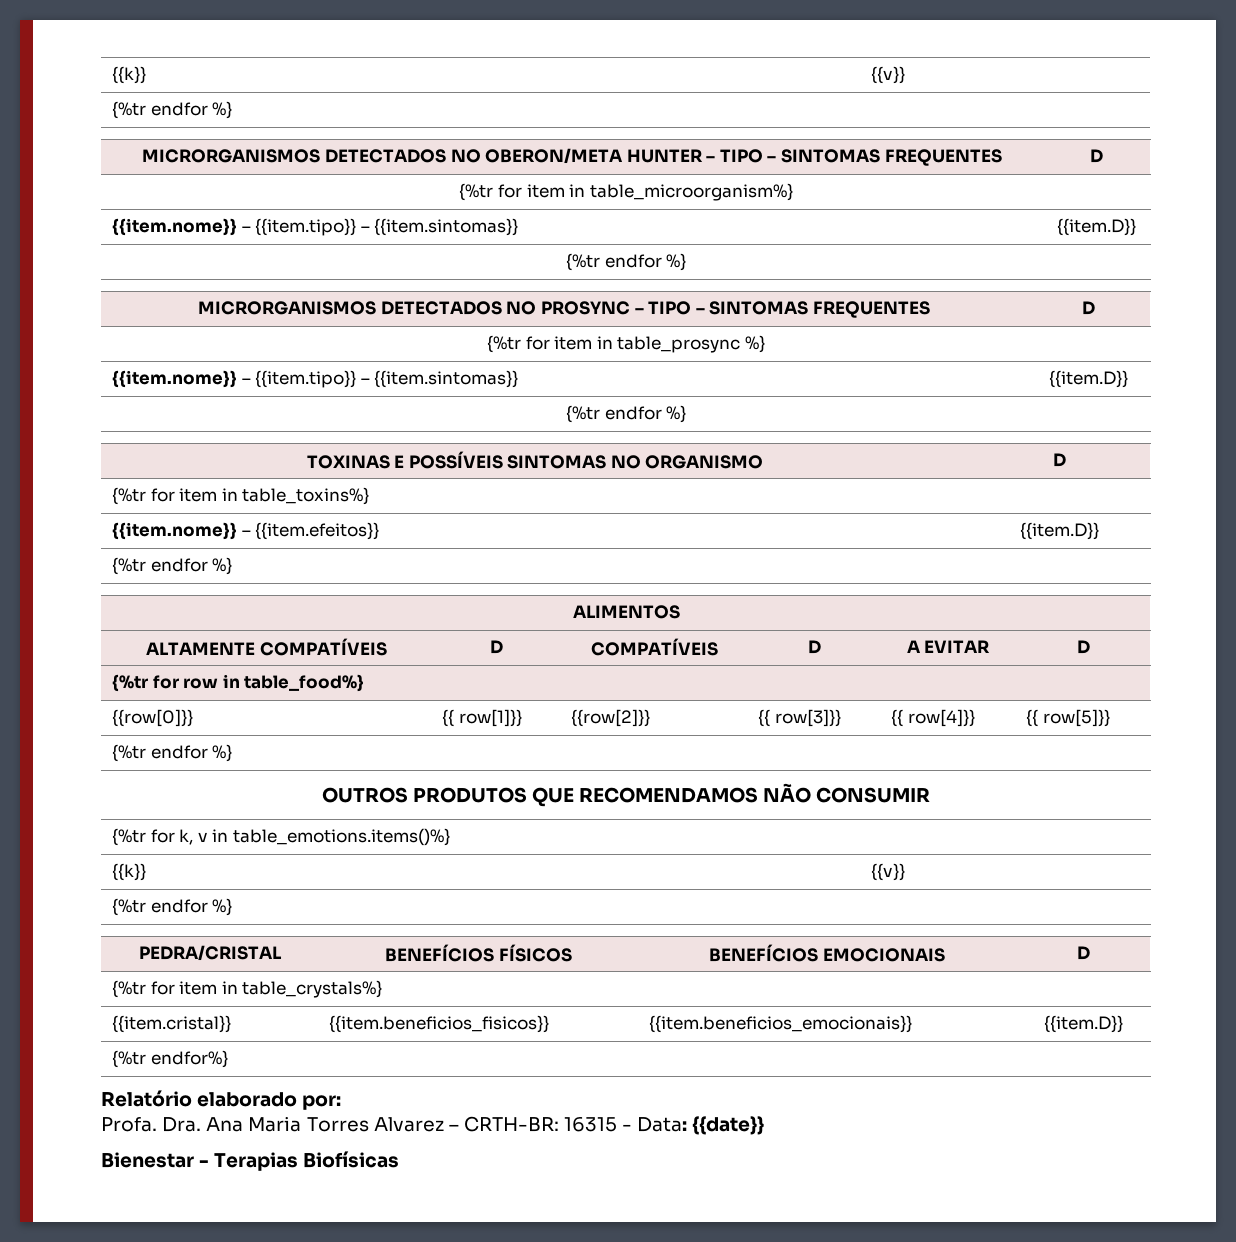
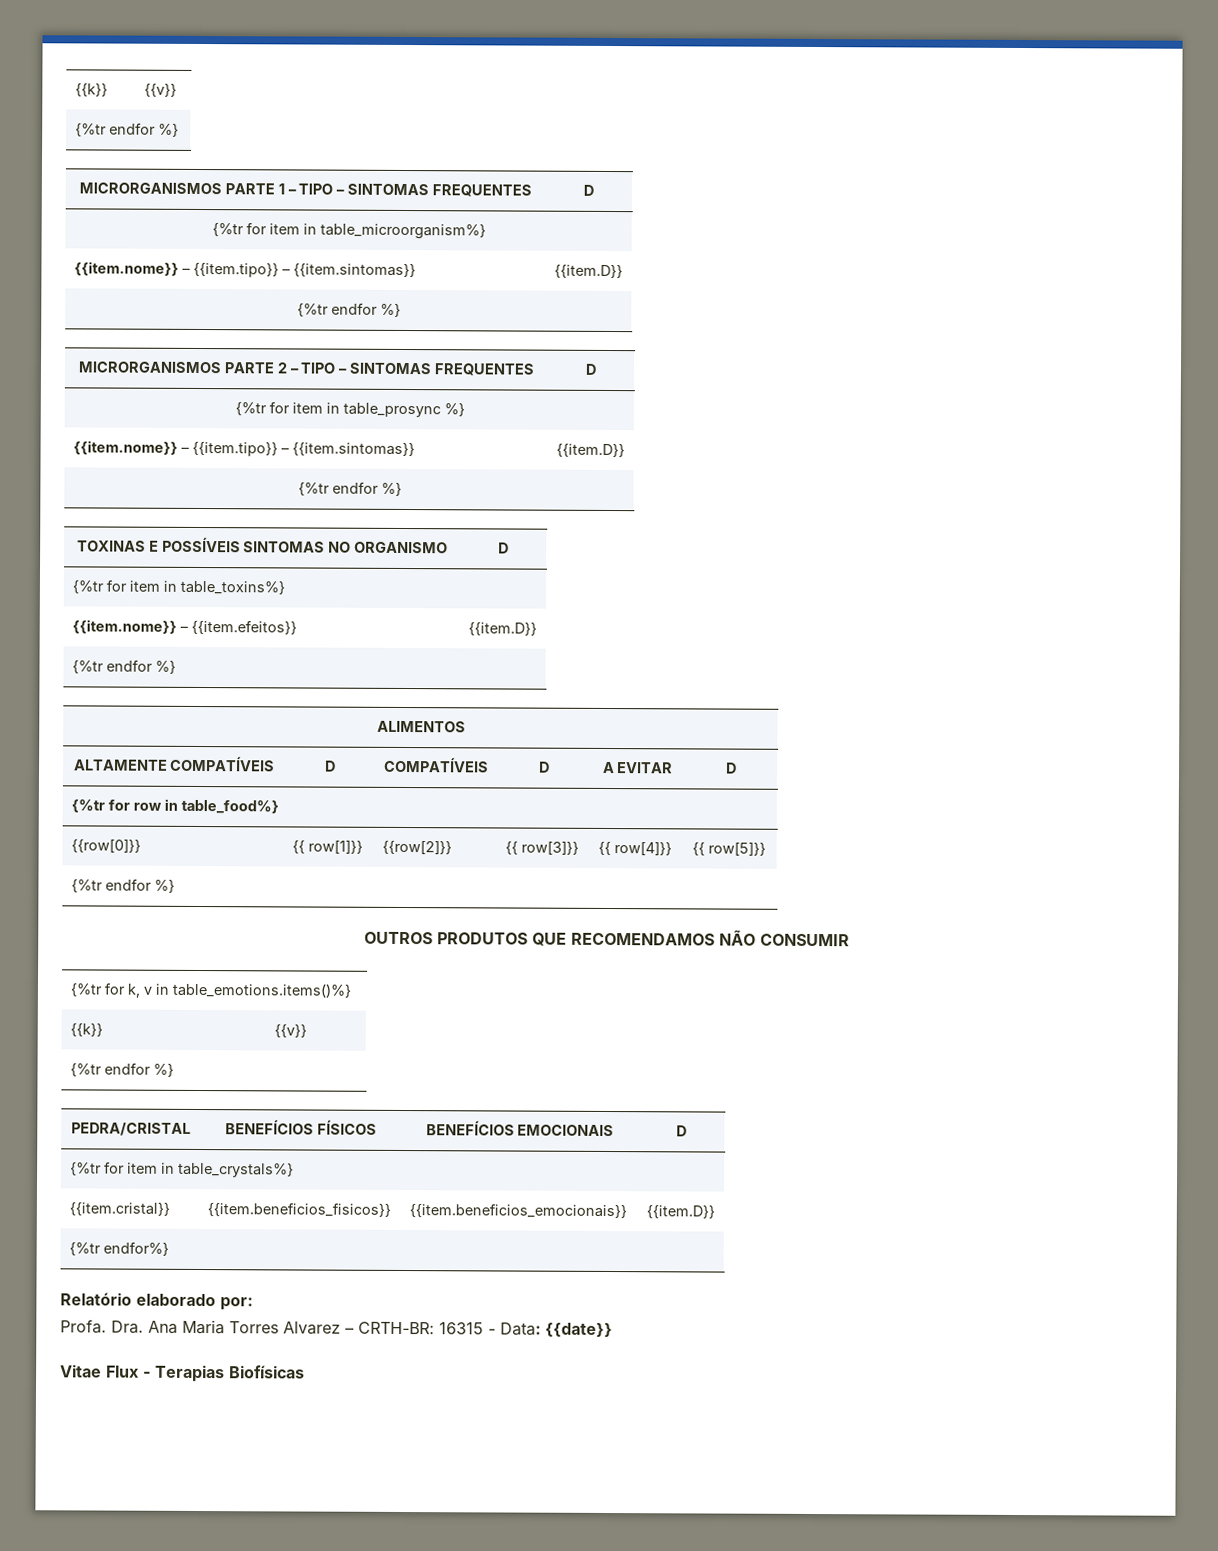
[324,148,703,164] DETECTADOS NO OBERON/META HUNTER -> [224,183,285,195] PARTE 1
[380,301,630,315] DETECTADOS NO PROSYNC -> [223,362,288,374] PARTE 2
[101,1152,194,1168] Bienestar -> [60,1364,139,1378] Vitae Flux

